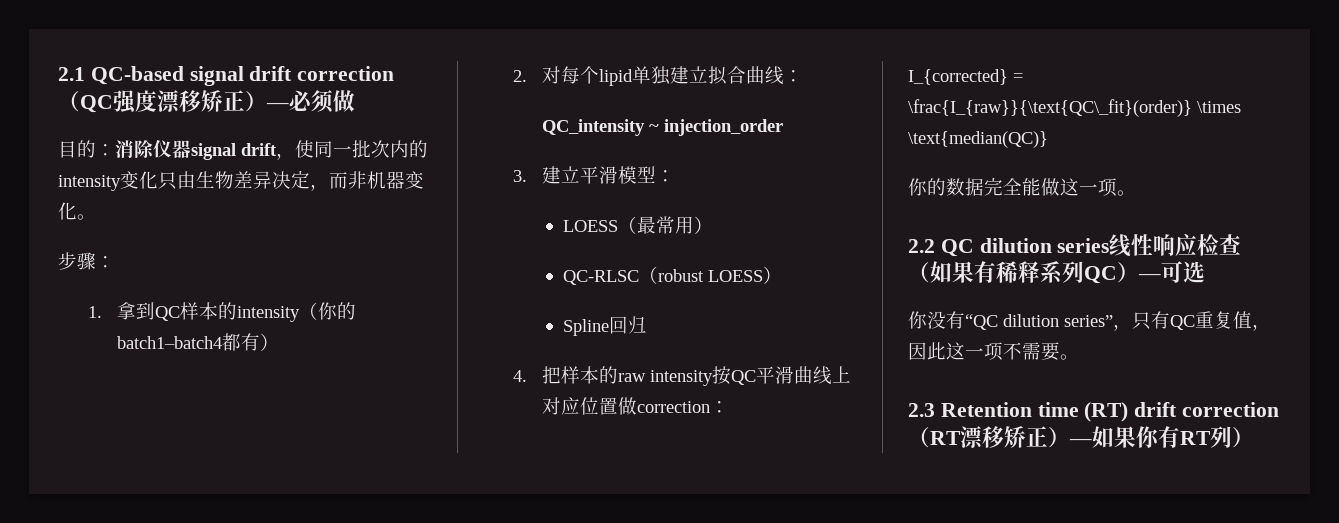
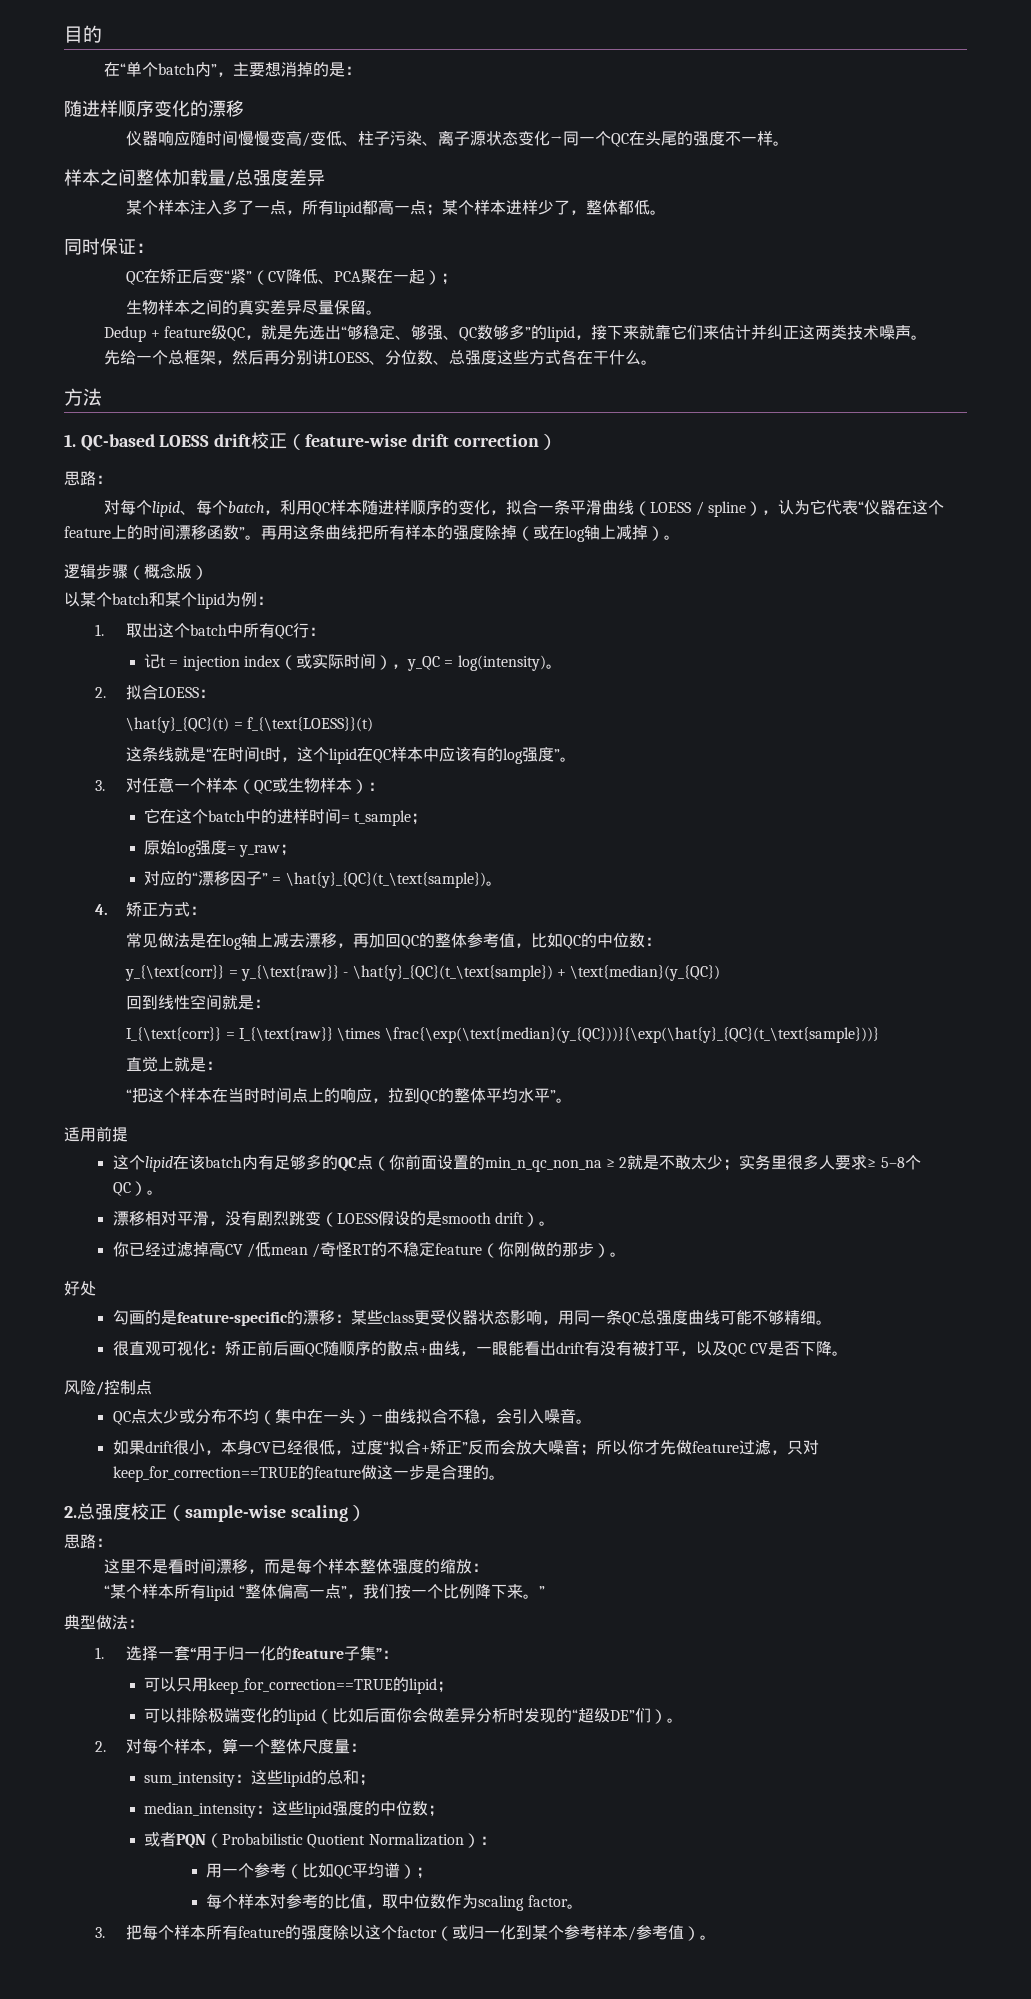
[58,66,395,86] [58,90,355,114] [58,140,428,160] [58,170,424,191] [58,202,96,220] [58,252,115,270] [87,302,357,322] [117,333,280,351] [512,66,804,86] [542,119,784,136] [512,166,676,184] [562,216,713,234] [562,266,782,285] [562,316,647,336] [512,366,852,386] [542,397,730,415] [908,69,1023,85] [908,99,1241,117] [908,131,1048,148] [908,177,1136,197] [908,234,1242,257] [908,261,1205,284] [908,311,1271,331] [908,342,1079,361] [908,402,1280,422] [908,426,1254,449] 2.1 QC-based signal drift correction（QC强度漂移矫正）—必须做 // 目的：消除仪器signal drift，使同一批次内的intensity变化只由生物差异决定，而非机器变化。 // 步骤： // 1.拿到QC样本的intensity（你的batch1–batch4都有） // 2.对每个lipid单独建立拟合曲线： // QC_intensity ~ injection_order // 3.建立平滑模型： // LOESS（最常用） // QC-RLSC（robust LOESS） // Spline回归 // 4.把样本的raw intensity按QC平滑曲线上对应位置做correction： // I_{corrected} = \frac{I_{raw}}{\text{QC\_fit}(order)} \times \text{median(QC)} // 你的数据完全能做这一项。 // 2.2 QC dilution series线性响应检查（如果有稀释系列QC）—可选 // 你没有“QC dilution series”，只有QC重复值，因此这一项不需要。 // 2.3 Retention time (RT) drift correction（RT漂移矫正）—如果你有RT列） -> [64,25,102,43] [104,61,362,77] [64,100,244,117] [126,130,790,147] [64,169,325,187] [126,199,667,217] [64,238,154,255] [126,269,458,285] [126,299,383,315] [104,324,927,342] [104,349,658,365] [64,388,102,406] [64,432,557,451] [64,471,112,486] [104,499,944,517] [64,524,680,542] [64,563,208,580] [64,592,273,609] [95,623,326,639] [143,653,562,671] [95,684,216,700] [126,717,373,733] [126,746,577,764] [95,777,385,794] [143,808,428,826] [143,840,297,857] [143,871,502,888] [95,902,207,917] [126,933,662,950] [125,965,721,981] [126,994,271,1010] [126,1027,879,1043] [126,1056,223,1072] [126,1087,573,1104] [64,1126,128,1142] [112,1154,921,1172] [112,1181,163,1196] [112,1211,556,1227] [112,1241,627,1258] [64,1281,96,1296] [112,1309,832,1326] [112,1340,849,1357] [64,1380,152,1396] [112,1408,592,1425] [112,1439,819,1456] [112,1464,505,1482] [64,1503,366,1522] [64,1534,112,1549] [104,1558,489,1574] [104,1583,545,1601] [64,1614,144,1630] [95,1646,399,1661] [143,1677,453,1694] [143,1707,683,1725] [95,1738,367,1754] [143,1770,375,1787] [143,1801,444,1818] [143,1832,496,1848] [206,1863,433,1879] [206,1894,583,1911] [95,1925,717,1941] 目的 // 在“单个batch内”，主要想消掉的是： // 随进样顺序变化的漂移 // 仪器响应随时间慢慢变高/变低、柱子污染、离子源状态变化→同一个QC在头尾的强度不一样。 // 样本之间整体加载量/总强度差异 // 某个样本注入多了一点，所有lipid都高一点；某个样本进样少了，整体都低。 // 同时保证： // QC在矫正后变“紧”（CV降低、PCA聚在一起）； // 生物样本之间的真实差异尽量保留。 // Dedup + feature级QC，就是先选出“够稳定、够强、QC数够多”的lipid，接下来就靠它们来估计并纠正这两类技术噪声。 // 先给一个总框架，然后再分别讲LOESS、分位数、总强度这些方式各在干什么。 // 方法 // 1. QC-based LOESS drift校正（feature-wise drift correction） // 思路： // 对每个lipid、每个batch，利用QC样本随进样顺序的变化，拟合一条平滑曲线（LOESS / spline），认为它代表“仪器在这个feature上的时间漂移函数”。再用这条曲线把所有样本的强度除掉（或在log轴上减掉）。 // 逻辑步骤（概念版） // 以某个batch和某个lipid为例： // 1.取出这个batch中所有QC行： // 记t = injection index（或实际时间），y_QC = log(intensity)。 // 2.拟合LOESS： // \hat{y}_{QC}(t) = f_{\text{LOESS}}(t) // 这条线就是“在时间t时，这个lipid在QC样本中应该有的log强度”。 // 3.对任意一个样本（QC或生物样本）： // 它在这个batch中的进样时间= t_sample； // 原始log强度= y_raw； // 对应的“漂移因子” = \hat{y}_{QC}(t_\text{sample})。 // 4.矫正方式： // 常见做法是在log轴上减去漂移，再加回QC的整体参考值，比如QC的中位数： // y_{\text{corr}} = y_{\text{raw}} - \hat{y}_{QC}(t_\text{sample}) + \text{median}(y_{QC}) // 回到线性空间就是： // I_{\text{corr}} = I_{\text{raw}} \times \frac{\exp(\text{median}(y_{QC}))}{\exp(\hat{y}_{QC}(t_\text{sample}))} // 直觉上就是： // “把这个样本在当时时间点上的响应，拉到QC的整体平均水平”。 // 适用前提 // 这个lipid在该batch内有足够多的QC点（你前面设置的min_n_qc_non_na ≥ 2就是不敢太少；实务里很多人要求≥ 5–8个QC）。 // 漂移相对平滑，没有剧烈跳变（LOESS假设的是smooth drift）。 // 你已经过滤掉高CV /低mean /奇怪RT的不稳定feature（你刚做的那步）。 // 好处 // 勾画的是feature-specific的漂移：某些class更受仪器状态影响，用同一条QC总强度曲线可能不够精细。 // 很直观可视化：矫正前后画QC随顺序的散点+曲线，一眼能看出drift有没有被打平，以及QC CV是否下降。 // 风险/控制点 // QC点太少或分布不均（集中在一头）→曲线拟合不稳，会引入噪音。 // 如果drift很小，本身CV已经很低，过度“拟合+矫正”反而会放大噪音；所以你才先做feature过滤，只对keep_for_correction==TRUE的feature做这一步是合理的。 // 2.总强度校正（sample-wise scaling） // 思路： // 这里不是看时间漂移，而是每个样本整体强度的缩放： // “某个样本所有lipid “整体偏高一点”，我们按一个比例降下来。” // 典型做法： // 1.选择一套“用于归一化的feature子集”： // 可以只用keep_for_correction==TRUE的lipid； // 可以排除极端变化的lipid（比如后面你会做差异分析时发现的“超级DE”们）。 // 2.对每个样本，算一个整体尺度量： // sum_intensity：这些lipid的总和； // median_intensity：这些lipid强度的中位数； // 或者PQN（Probabilistic Quotient Normalization）： // 用一个参考（比如QC平均谱）； // 每个样本对参考的比值，取中位数作为scaling factor。 // 3.把每个样本所有feature的强度除以这个factor（或归一化到某个参考样本/参考值）。

